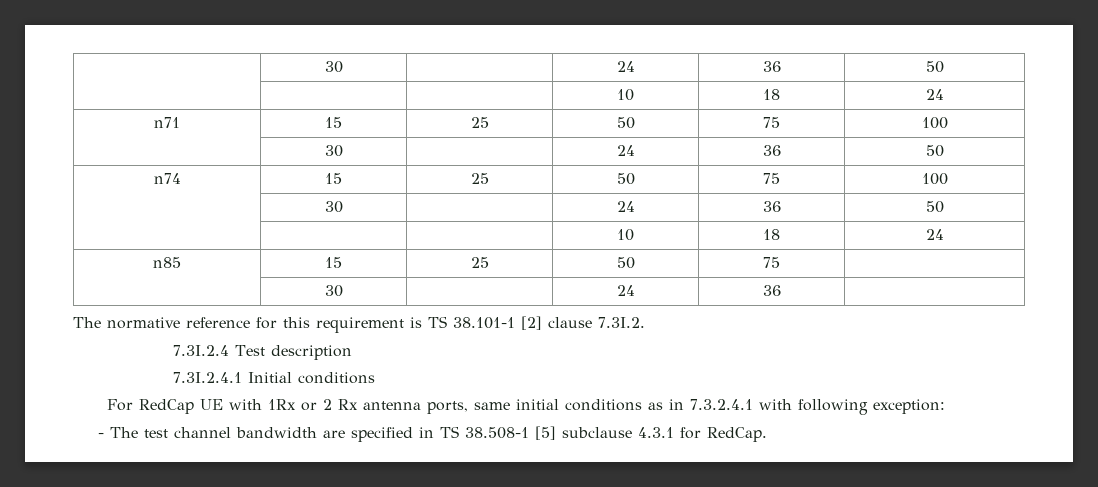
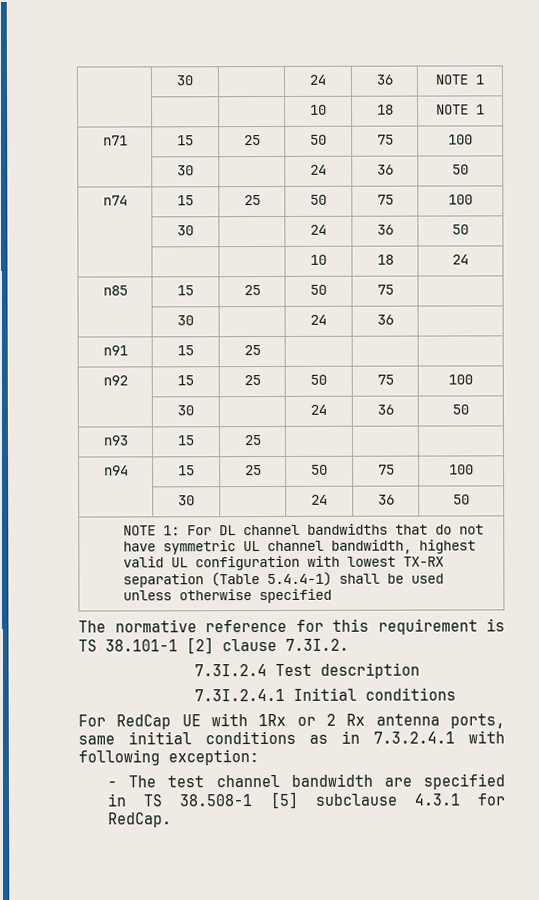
[324,61,343,73] [616,61,635,72] [762,61,781,72] [925,61,944,73] [617,89,634,101] [763,89,780,100] [925,89,944,100] | 30 | | 24 | 36 | 50 // | | | 10 | 18 | 24 -> [176,75,193,86] [309,74,326,85] [375,74,393,85] [435,74,484,85] [310,104,327,115] [376,104,394,115] [436,104,485,115] | 30 | | 24 | 36 | NOTE 1 // | | | 10 | 18 | NOTE 1
(781, 290) none -> [102,345,128,356] [177,345,194,356] [243,345,261,356] [102,375,128,386] [177,375,194,386] [243,375,261,386] [310,374,327,385] [376,374,394,385] [448,374,473,385] [177,405,194,416] [310,404,327,415] [376,404,394,415] [452,404,469,415] [102,435,128,446] [177,435,194,446] [243,435,261,446] [103,465,129,476] [178,465,195,476] [244,465,262,476] [311,464,328,475] [377,464,395,475] [449,464,474,475] [178,495,195,506] [311,494,328,505] [377,494,395,505] [453,494,470,505] [123,523,485,536] [123,539,477,555] [123,555,445,571] [123,571,445,588] [123,588,333,604] // n91 | 15 | 25 | | | // n92 | 15 | 25 | 50 | 75 | 100 // | 30 | | 24 | 36 | 50 // n93 | 15 | 25 | | | // n94 | 15 | 25 | 50 | 75 | 100 // | 30 | | 24 | 36 | 50 // NOTE 1: For DL channel bandwidths that do not have symmetric UL channel bandwidth, highest valid UL configuration with lowest TX-RX separation (Table 5.4.4-1) shall be used unless otherwise specified

